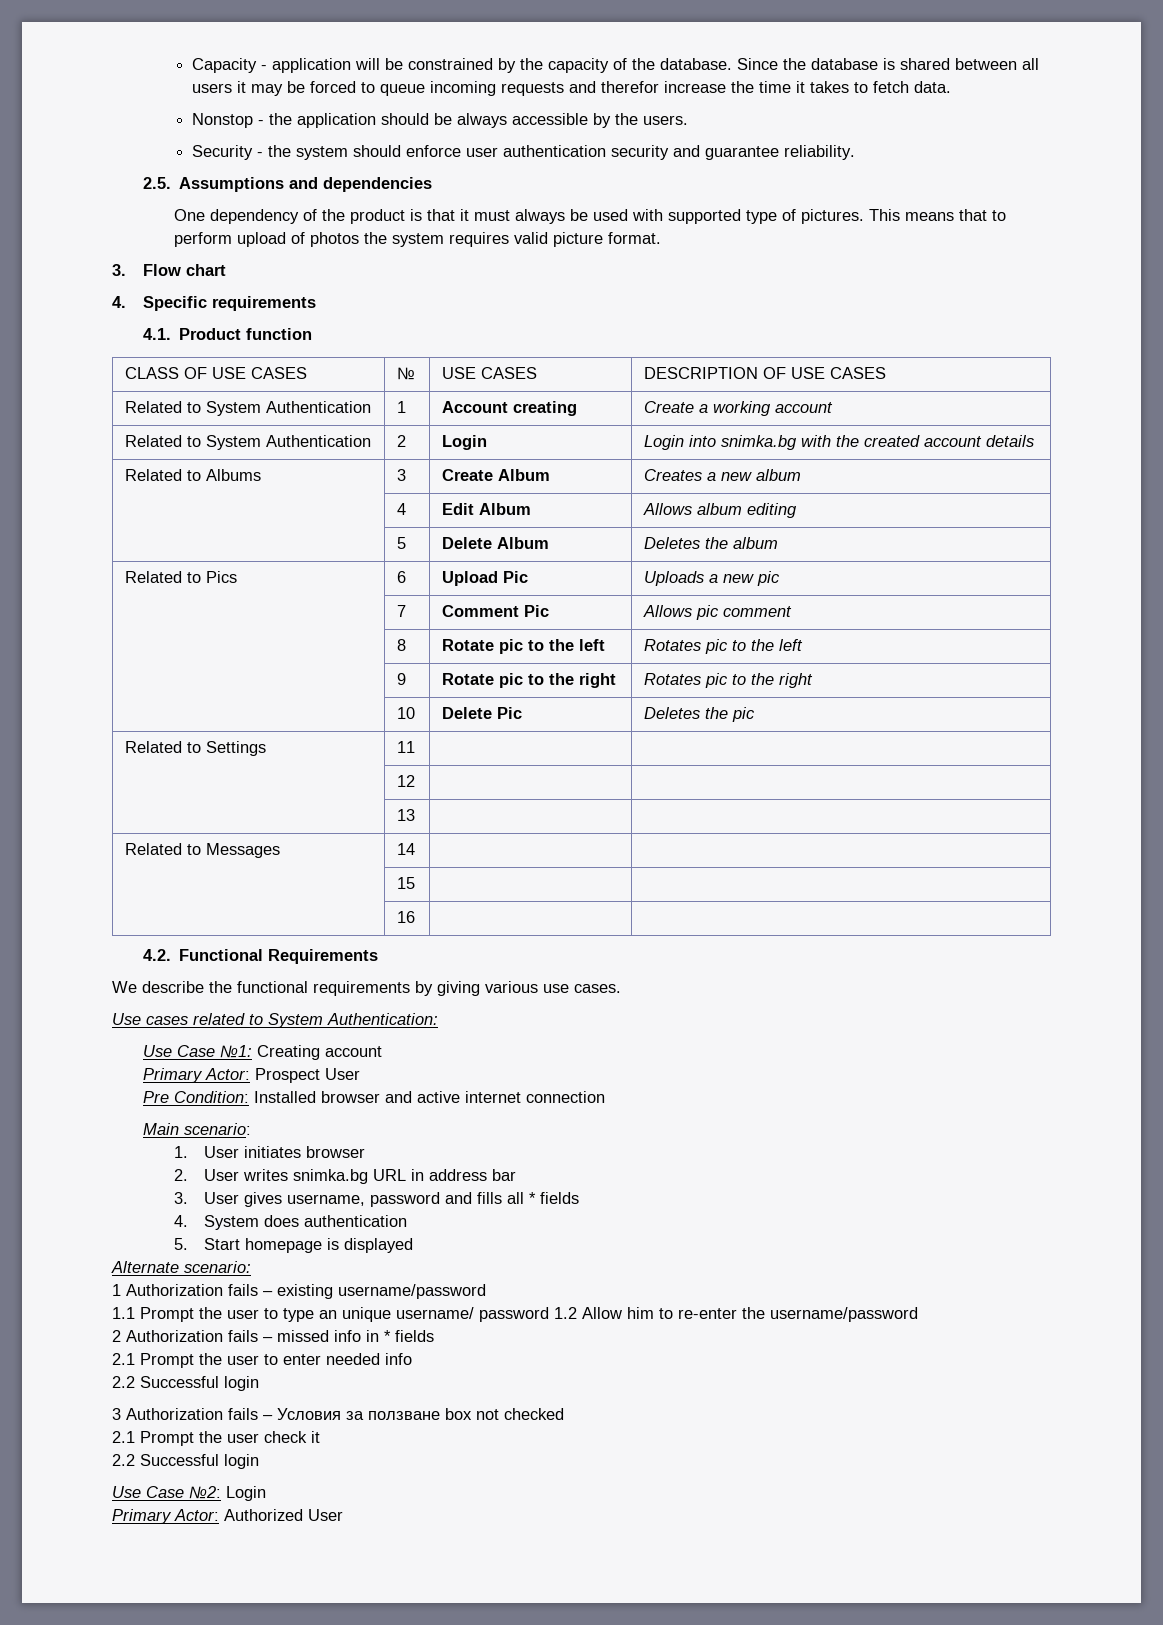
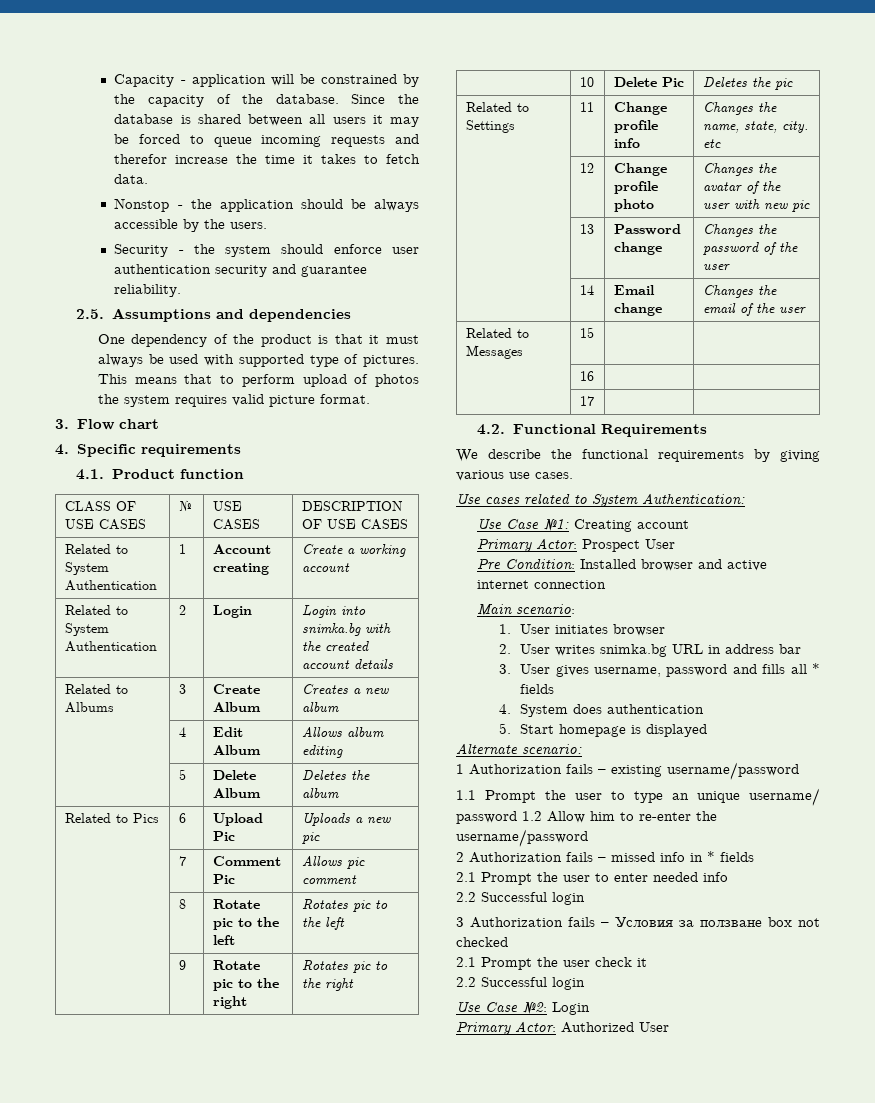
[396,775,415,787] [396,809,415,821] | // | 12 | | // | 13 | | -> [613,102,667,115] [613,120,658,133] [613,138,640,148] [702,102,777,115] [702,121,808,133] [702,139,721,148] [579,163,594,173] [613,163,667,176] [613,181,658,194] [613,199,654,212] [702,163,777,176] [702,181,781,194] [702,199,810,212] [579,224,594,234] [613,224,681,235] [613,242,662,255] [702,224,777,237] [702,242,798,255] [702,264,730,271] [579,285,594,295] [613,285,655,295] [613,303,662,316] [702,285,777,298] [702,303,806,316] Change profile info | Changes the name, state, city. etc // | 12 | Change profile photo | Changes the avatar of the user with new pic // | 13 | Password change | Changes the password of the user // | 14 | Email change | Changes the email of the user
[396,843,415,855] | 14 | | // -> (523, 352) none
(415, 917) none -> [579,396,594,406] // | 17 | |

